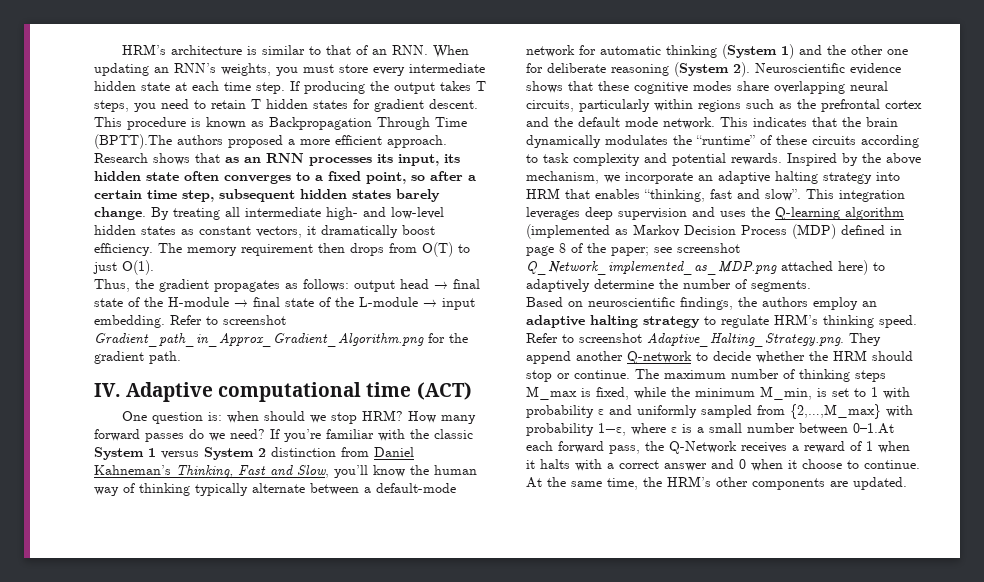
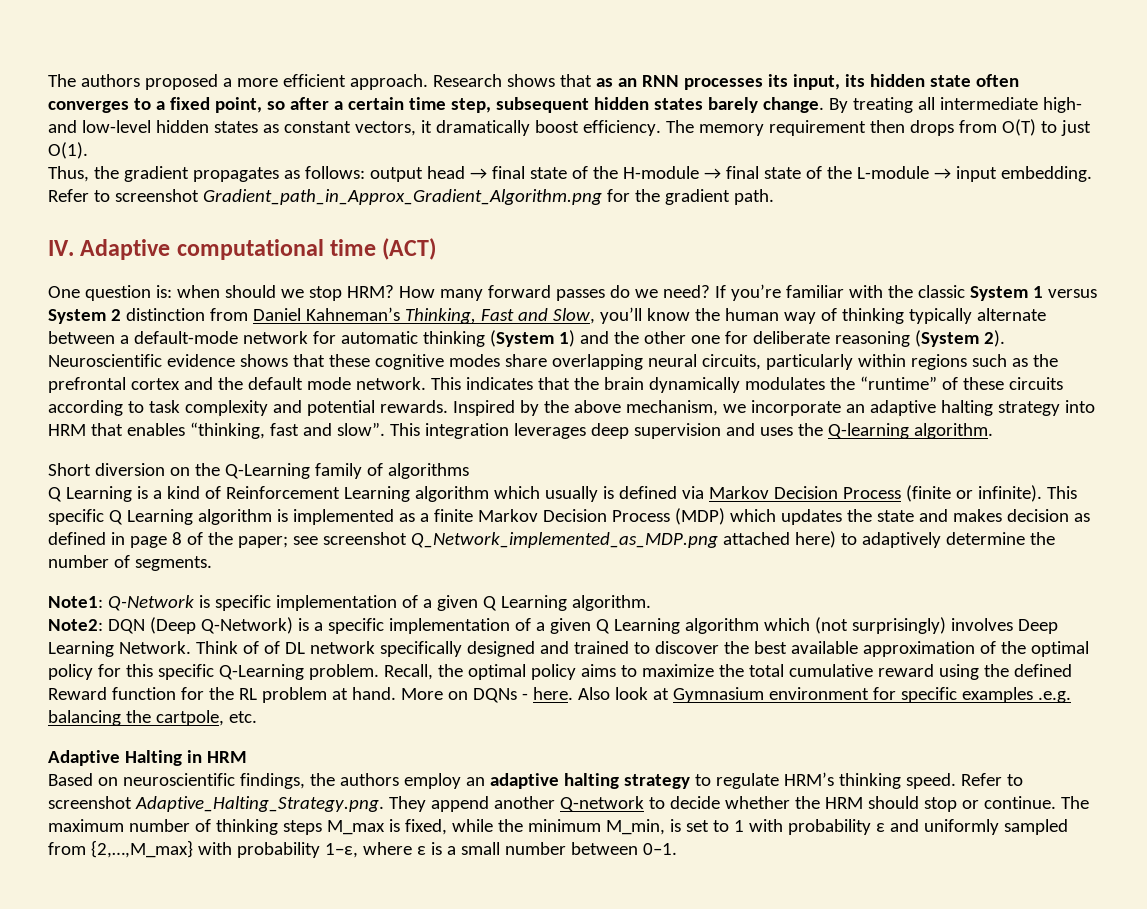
[122,44,470,58] [94,63,485,76] [94,81,486,94] [94,99,478,112] [94,117,467,130] [94,134,172,149] HRM’s architecture is similar to that of an RNN. When updating an RNN’s weights, you must store every intermediate hidden state at each time step. If producing the output takes T steps, you need to retain T hidden states for gradient descent. This procedure is known as Backpropagation Through Time (BPTT).The -> [48,74,76,87] The
[845,207,904,220] [526,224,836,239] algorithm (implemented as Markov Decision Process (MDP) -> [913,423,993,439] [48,463,469,479] [48,485,1077,502] [48,508,1090,525] algorithm. // Short diversion on the Q-Learning family of algorithms // Q Learning is a kind of Reinforcement Learning algorithm which usually is defined via Markov Decision Process (finite or infinite). This specific Q Learning algorithm is implemented as a finite Markov Decision Process (MDP) which updates the state and makes decision as
(811, 286) none -> [48,595,651,611] [48,617,1058,634] [48,641,1089,657] [48,664,1072,680] [48,687,1071,703] [48,710,257,726] [48,750,247,766] // Note1: Q-Network is specific implementation of a given Q Learning algorithm. // Note2: DQN (Deep Q-Network) is a specific implementation of a given Q Learning algorithm which (not surprisingly) involves Deep Learning Network. Think of of DL network specifically designed and trained to discover the best available approximation of the optimal policy for this specific Q-Learning problem. Recall, the optimal policy aims to maximize the total cumulative reward using the defined Reward function for the RL problem at hand. More on DQNs - here. Also look at Gymnasium environment for specific examples .e.g. balancing the cartpole, etc. // Adaptive Halting in HRM
[853,423,894,434] [526,441,910,454] [526,459,920,471] [526,476,907,490] 0–1.At each forward pass, the Q-Network receives a reward of 1 when it halts with a correct answer and 0 when it choose to continue. At the same time, the HRM’s other components are updated. -> [642,843,677,855] 0–1.

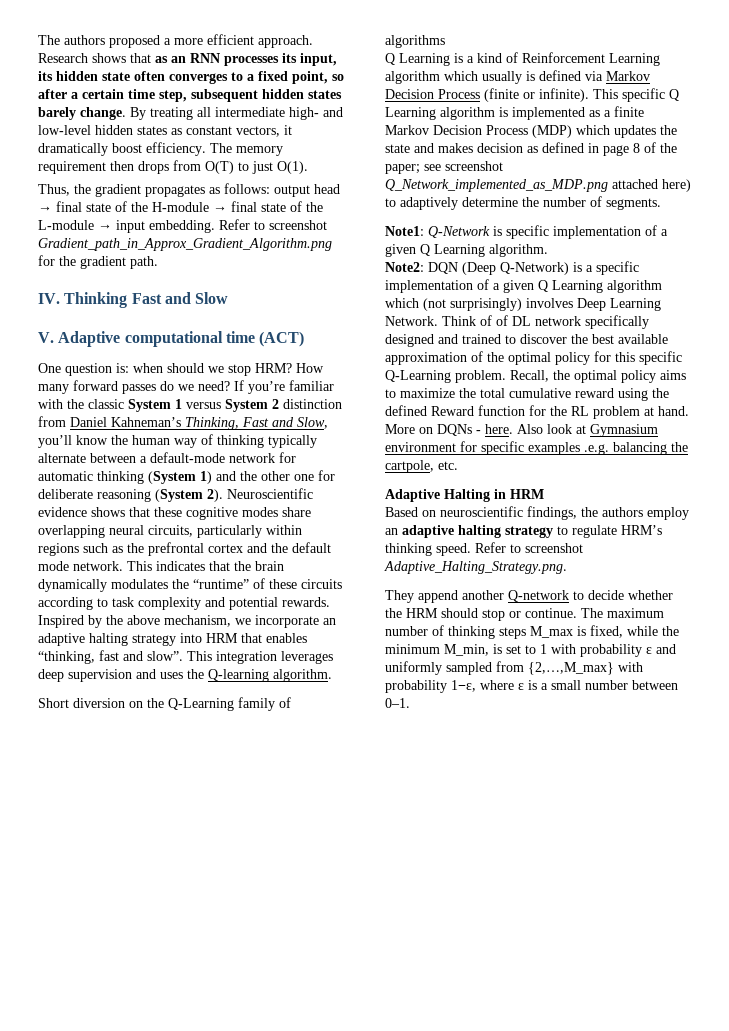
(74, 248) none -> [64,292,229,308] [38,332,54,343] Thinking Fast and Slow // V.
(384, 804) none -> (567, 567) //

